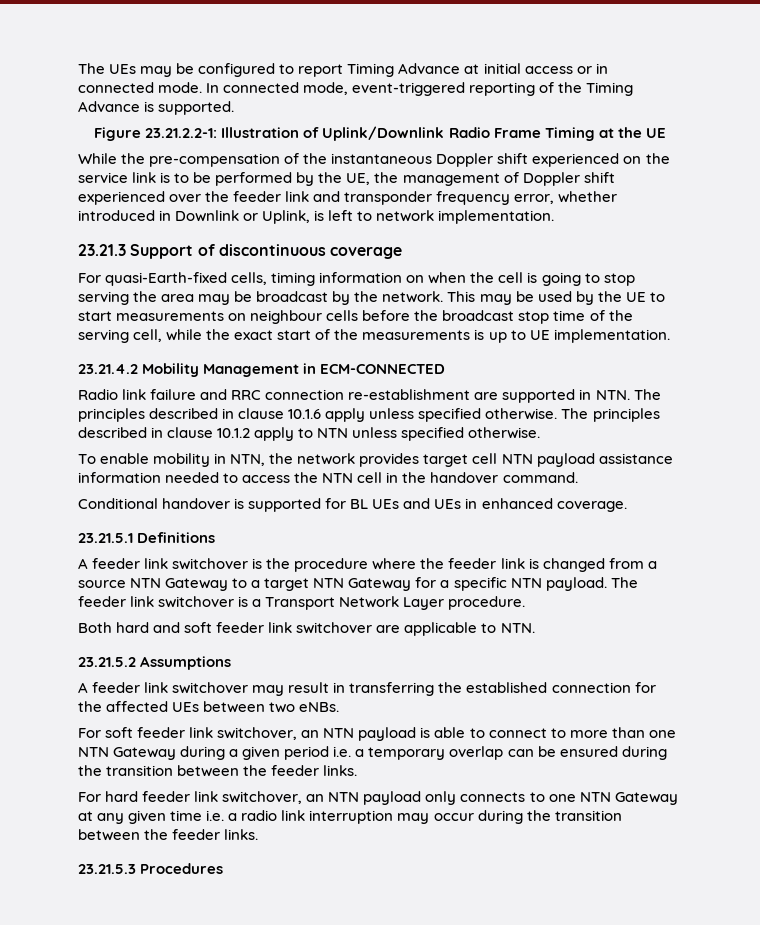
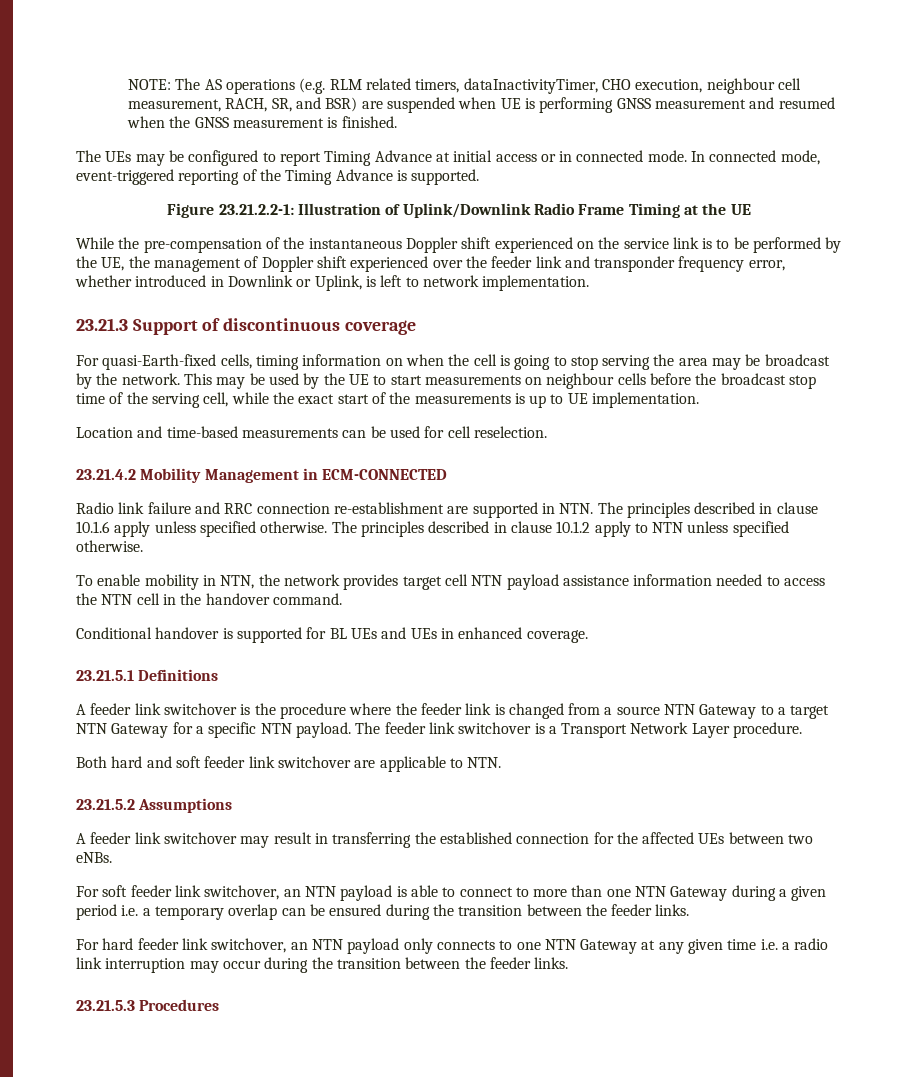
(78, 68) none -> [128,78,801,94] [128,97,835,113] [127,116,397,128] NOTE: The AS operations (e.g. RLM related timers, dataInactivityTimer, CHO execution, neighbour cell measurement, RACH, SR, and BSR) are suspended when UE is performing GNSS measurement and resumed when the GNSS measurement is finished. //
(670, 336) none -> [76,426,547,438] // Location and time-based measurements can be used for cell reselection.

